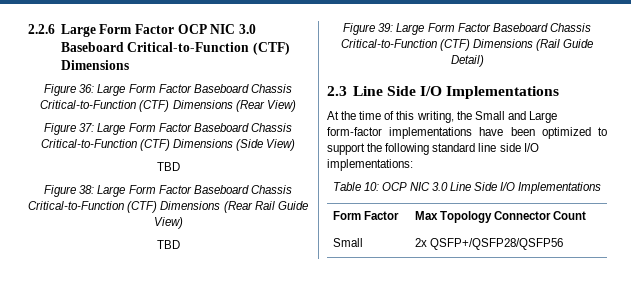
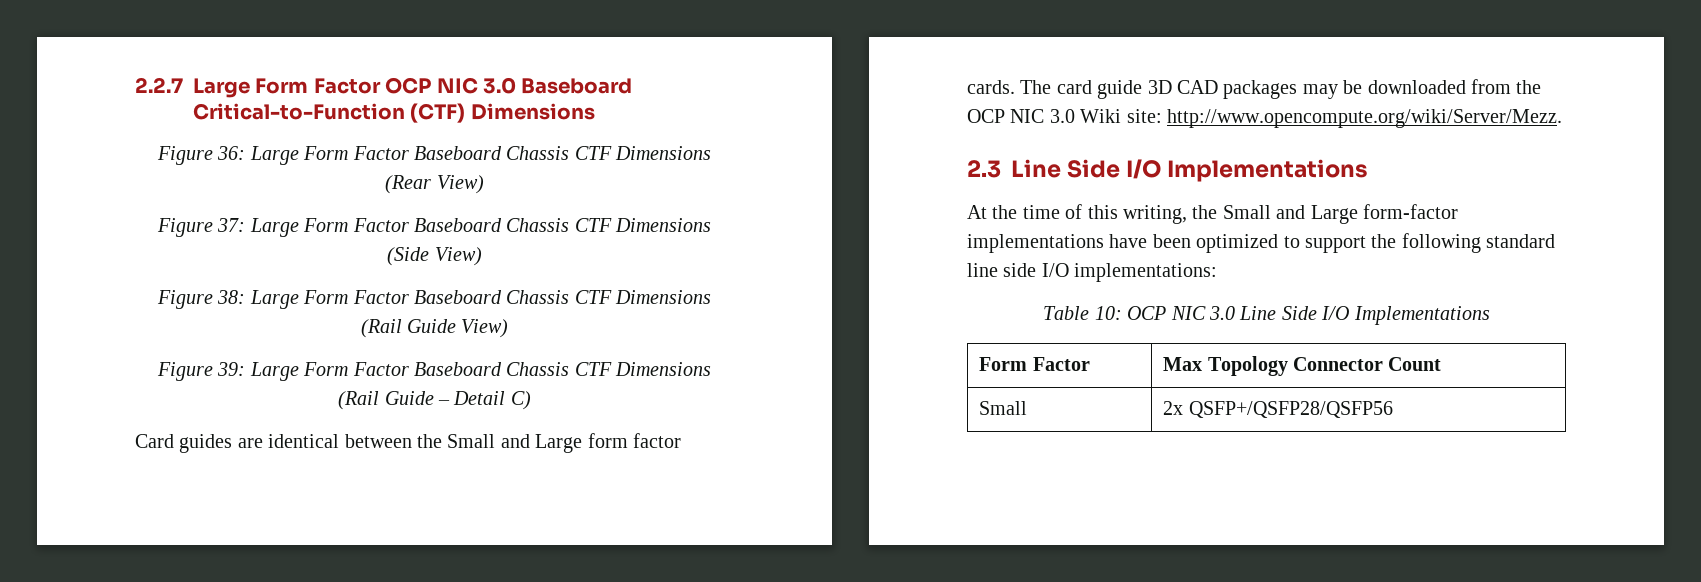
[28,24,55,34] 2.2.6 -> [135,77,183,93] 2.2.7
[40,100,170,112] Critical-to-Function (CTF) -> [574,146,612,160] CTF
[40,139,170,151] Critical-to-Function (CTF) -> [574,218,612,232] CTF
[156,162,180,171] // TBD -> (482, 256) none
[28,201,275,213] Critical-to-Function (CTF) Dimensions (Rear Rail -> [574,290,712,304] [360,319,402,338] CTF Dimensions (Rail
[156,240,180,249] // TBD -> (509, 328) none
[340,39,594,51] [450,55,484,67] Critical-to-Function (CTF) Dimensions (Rail Guide Detail) -> [574,362,712,376] [338,391,531,410] [135,433,681,453] [967,79,1542,99] [967,109,1562,128] CTF Dimensions (Rail Guide – Detail C) // Card guides are identical between the Small and Large form factor cards. The card guide 3D CAD packages may be downloaded from the OCP NIC 3.0 Wiki site: http://www.opencompute.org/wiki/Server/Mezz.

